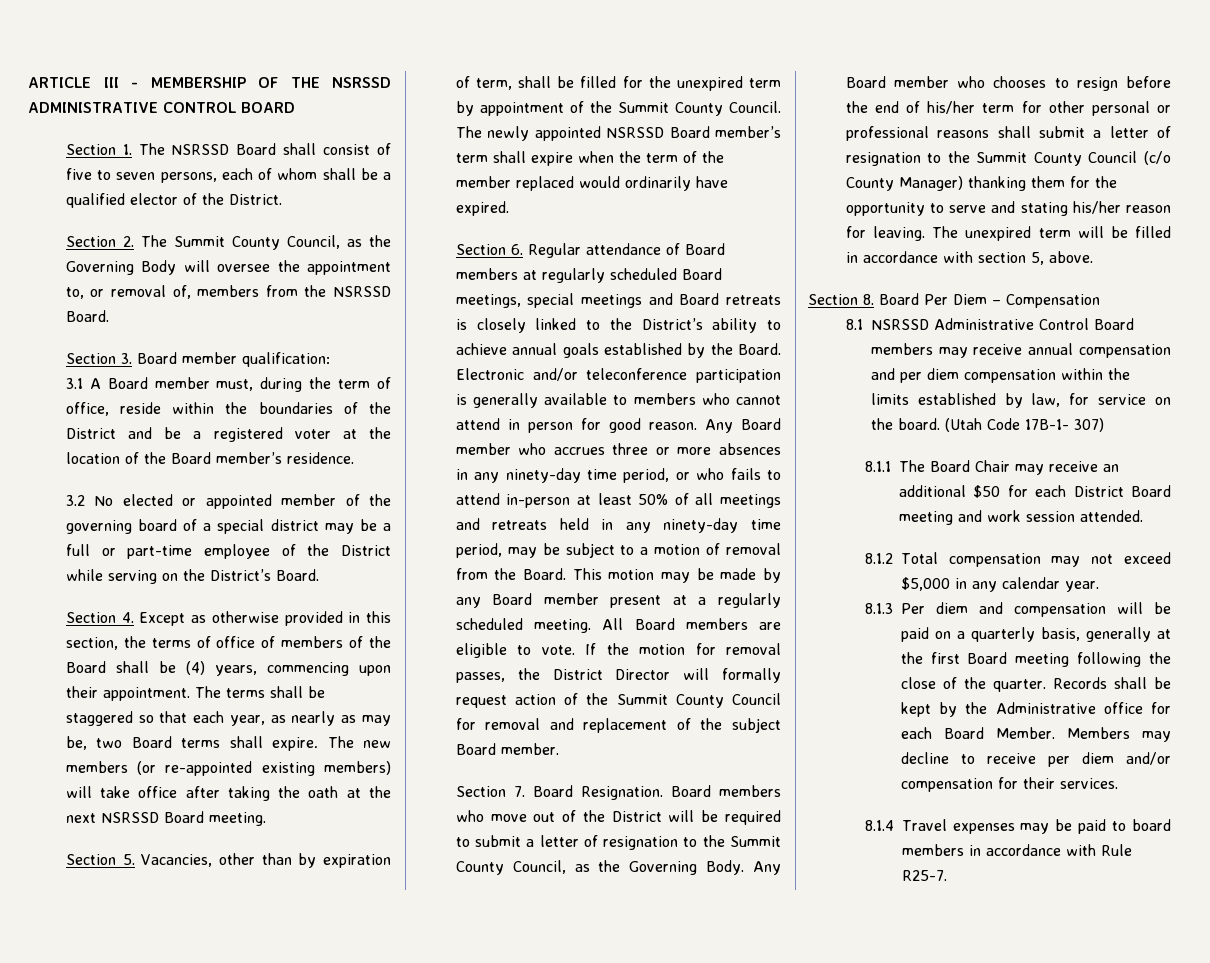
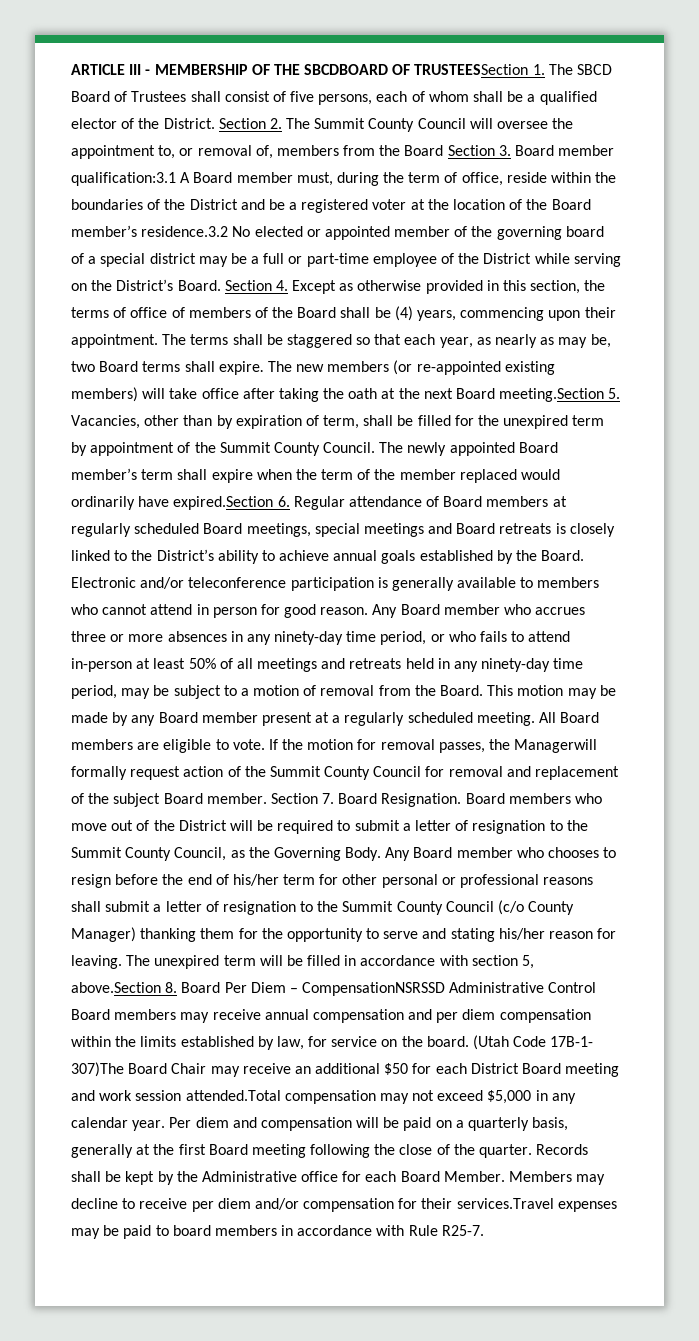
[332,77,391,88] [28,102,295,113] [65,143,277,155] NSRSSD ADMINISTRATIVE CONTROL BOARD // Section 1. The NSRSSD Board -> [304,64,613,75] [71,91,187,102] SBCDBOARD OF TRUSTEESSection 1. The SBCD Board of Trustees
[97,170,156,180] to seven -> (315, 96) none
(282, 199) // -> (215, 123) none
[286,235,391,249] [65,260,177,275] Council, as the Governing Body -> [417,118,466,129] Council
[333,286,391,297] [65,310,109,322] NSRSSD Board. // -> [404,145,444,156] Board
[241,352,330,367] [65,378,83,389] qualification: // 3.1 -> [71,172,176,186] qualification:3.1
[286,452,354,464] [65,495,85,506] residence. // 3.2 -> [141,226,229,237] residence.3.2
(319, 575) // -> (221, 285) none
[100,811,266,826] [65,854,116,865] NSRSSD Board meeting. // Section -> [456,388,605,402] Board meeting.Section
[606,127,665,138] NSRSSD -> (515, 449) none
[455,201,509,216] [455,244,506,255] expired. // Section -> [173,496,274,510] expired.Section
[552,668,710,680] District Director will -> [514,739,598,753] Managerwill
(559, 749) // -> (267, 798) none
[1048,251,1093,263] [808,294,858,305] above. // Section -> [71,982,161,993] above.Section
[1006,294,1100,308] [845,319,929,330] Compensation // 8.1 NSRSSD -> [302,982,446,996] CompensationNSRSSD
[1073,418,1104,432] [864,460,925,472] 307) // 8.1.1 The -> [71,1062,124,1077] 307)The
[1079,510,1143,522] [864,552,938,564] attended. // 8.1.2 Total -> [185,1090,281,1101] attended.Total
[864,603,893,614] // 8.1.3 -> (166, 1125) none
[1059,778,1118,789] [864,819,947,831] services. // 8.1.4 Travel -> [456,1198,554,1209] services.Travel

